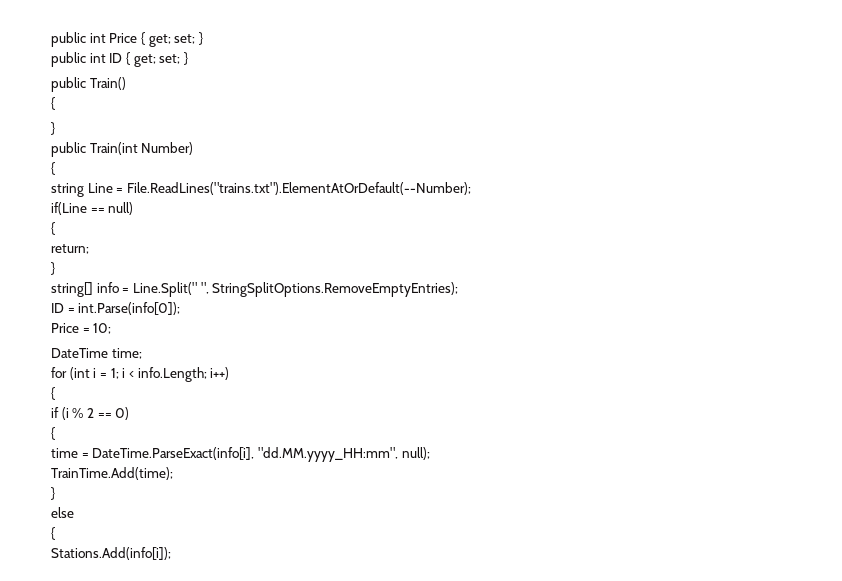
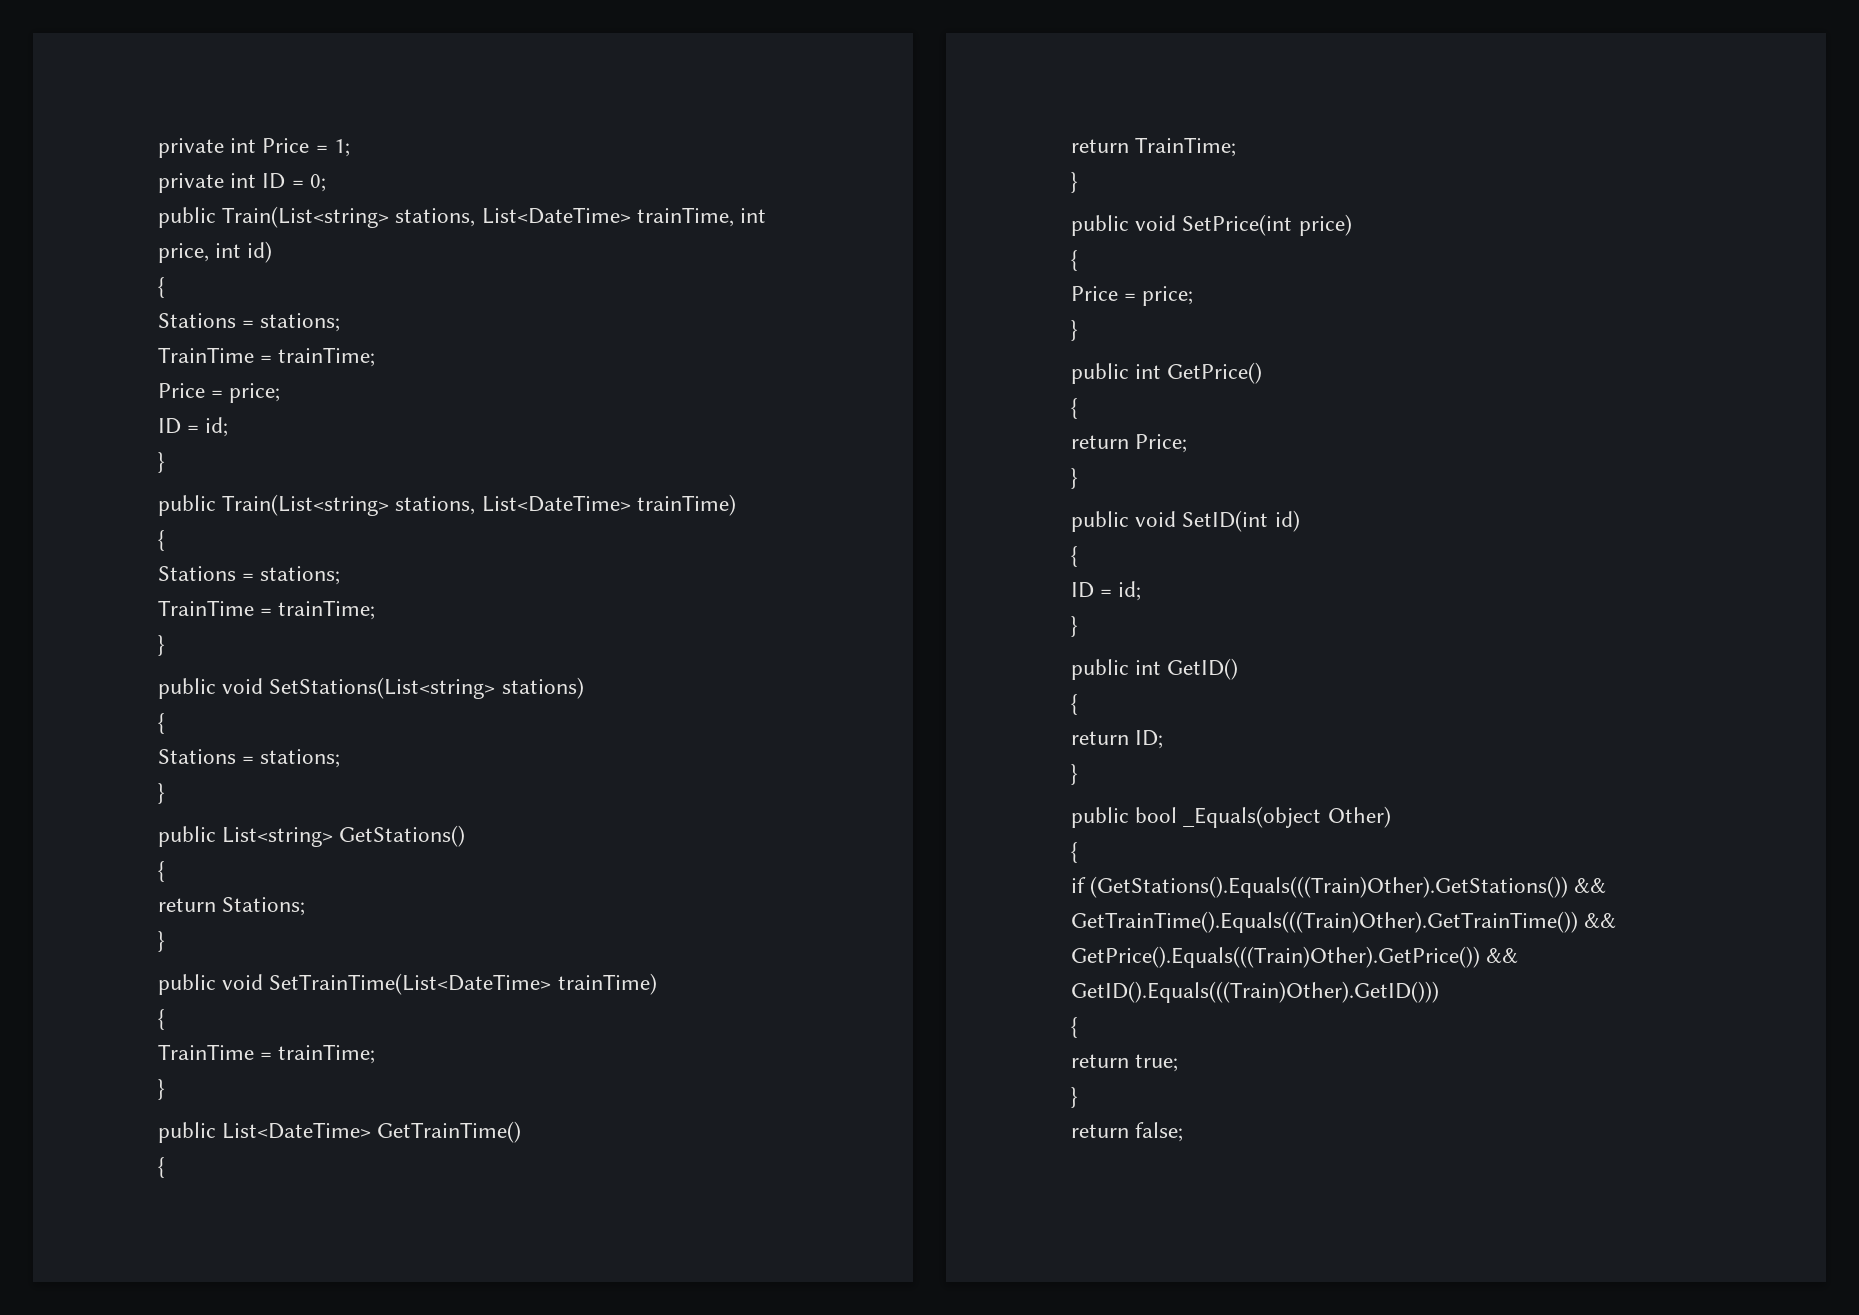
[51,32,86,47] public -> [158,138,224,158] private
[140,32,203,47] [51,52,188,67] [51,77,126,92] [51,97,55,110] [51,122,55,135] [51,142,194,157] [51,162,55,175] [51,182,471,197] [51,202,134,215] [51,222,55,235] [51,244,89,254] [51,262,55,275] [51,282,459,297] [51,302,181,315] [51,323,112,334] [51,348,142,359] [51,367,230,382] [51,387,55,400] [51,407,130,420] [51,427,55,440] [51,447,430,462] [51,467,173,480] [51,487,55,500] [51,507,74,518] [51,527,55,540] [51,547,171,560] { get; set; } // public int ID { get; set; } // public Train() // { // } // public Train(int Number) // { // string Line = File.ReadLines("trains.txt").ElementAtOrDefault(--Number); // if(Line == null) // { // return; // } // string[] info = Line.Split(" ", StringSplitOptions.RemoveEmptyEntries); // ID = int.Parse(info[0]); // Price = 10; // DateTime time; // for (int i = 1; i < info.Length; i++) // { // if (i % 2 == 0) // { // time = DateTime.ParseExact(info[i], "dd.MM.yyyy_HH:mm", null); // TrainTime.Add(time); // } // else // { // Stations.Add(info[i]); -> [315,139,350,157] [158,173,326,193] [158,206,767,228] [158,241,273,263] [158,277,165,298] [158,313,341,332] [158,347,376,367] [158,383,281,403] [158,417,229,437] [158,452,165,473] [158,494,736,516] [158,530,165,551] [158,566,341,585] [158,600,376,620] [158,635,165,656] [158,677,584,699] [158,713,165,734] [158,749,341,768] [158,783,165,804] [158,825,466,847] [158,861,165,882] [158,897,306,916] [158,931,165,952] [158,973,657,995] [158,1009,165,1030] [158,1044,376,1064] [158,1079,165,1100] [158,1121,522,1143] [158,1157,165,1178] [1071,137,1237,157] [1071,172,1078,193] [1071,214,1352,236] [1071,250,1078,271] [1071,286,1194,306] [1071,320,1078,341] [1071,362,1263,384] [1071,398,1078,419] [1071,434,1188,453] [1071,468,1078,489] [1071,510,1300,532] [1071,546,1078,567] [1071,581,1142,601] [1071,616,1078,637] [1071,658,1239,680] [1071,694,1078,715] [1071,730,1164,749] [1071,764,1078,785] [1071,806,1391,828] [1071,842,1078,863] [1071,876,1607,898] [1071,911,1617,933] [1071,946,1519,968] [1071,981,1439,1003] [1071,1017,1078,1038] [1071,1054,1179,1072] [1071,1087,1078,1108] [1071,1122,1184,1142] = 1; // private int ID = 0; // public Train(List<string> stations, List<DateTime> trainTime, int price, int id) // { // Stations = stations; // TrainTime = trainTime; // Price = price; // ID = id; // } // public Train(List<string> stations, List<DateTime> trainTime) // { // Stations = stations; // TrainTime = trainTime; // } // public void SetStations(List<string> stations) // { // Stations = stations; // } // public List<string> GetStations() // { // return Stations; // } // public void SetTrainTime(List<DateTime> trainTime) // { // TrainTime = trainTime; // } // public List<DateTime> GetTrainTime() // { // return TrainTime; // } // public void SetPrice(int price) // { // Price = price; // } // public int GetPrice() // { // return Price; // } // public void SetID(int id) // { // ID = id; // } // public int GetID() // { // return ID; // } // public bool _Equals(object Other) // { // if (GetStations().Equals(((Train)Other).GetStations()) && GetTrainTime().Equals(((Train)Other).GetTrainTime()) && GetPrice().Equals(((Train)Other).GetPrice()) && GetID().Equals(((Train)Other).GetID())) // { // return true; // } // return false;

